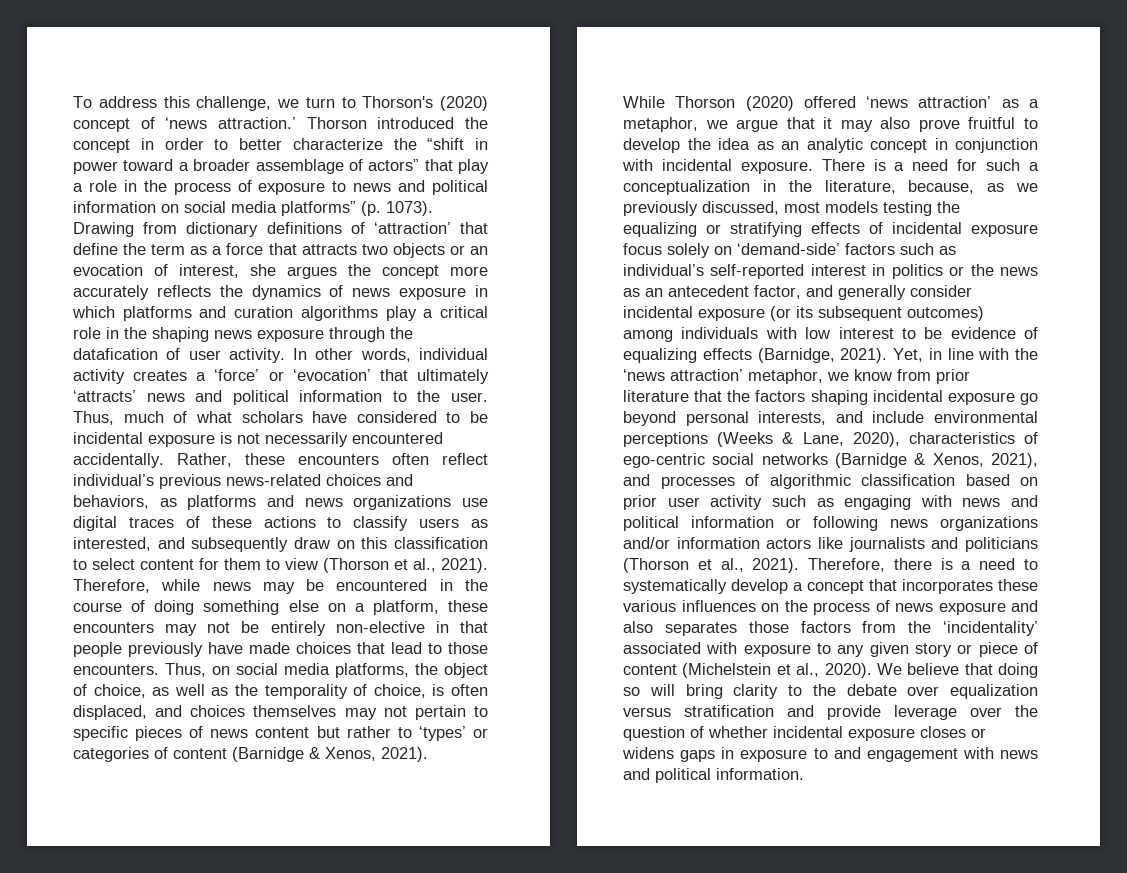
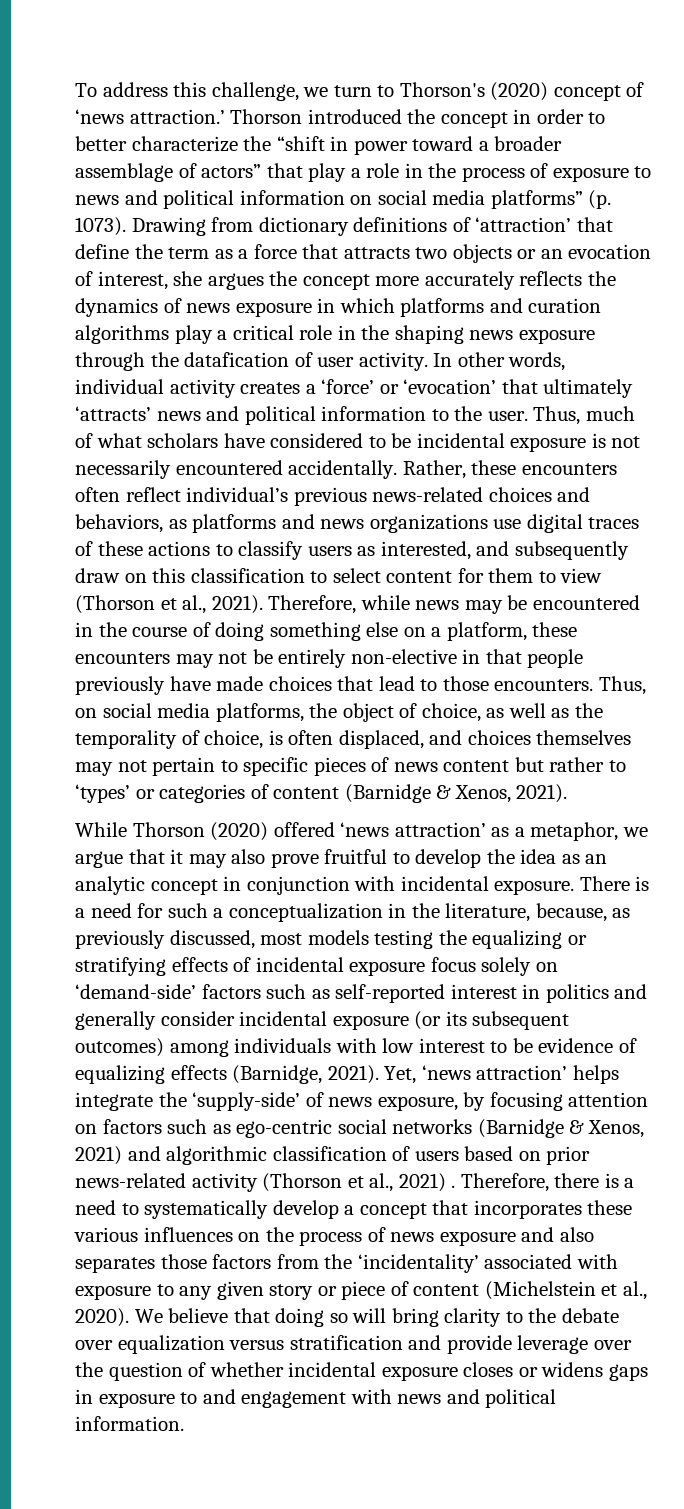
[1016,183,1038,192] we -> (631, 913) none
[623,264,704,276] individual’s -> (330, 994) none
[949,264,1038,276] [623,285,801,299] or the news as an antecedent factor, -> (609, 993) none
[928,348,1038,360] [623,369,970,384] [623,390,1038,405] [623,411,1038,426] [623,432,1038,447] in line with the ‘news attraction’ metaphor, we know from prior literature that the factors shaping incidental exposure go beyond personal interests, and include environmental perceptions (Weeks & Lane, 2020), characteristics of -> [421,1065,619,1084] [75,1092,649,1111] [75,1119,231,1134] ‘news attraction’ helps integrate the ‘supply-side’ of news exposure, by focusing attention on factors such as
[991,453,1038,468] [623,474,1038,489] [623,495,1038,510] [623,516,1038,531] [623,537,1038,552] [623,558,800,573] 2021), and processes of algorithmic classification based on prior user activity such as engaging with news and political information or following news organizations and/or information actors like journalists and politicians (Thorson et al., 2021). -> [75,1146,591,1165] [75,1173,456,1192] 2021) and algorithmic classification of users based on prior news-related activity (Thorson et al., 2021) .

